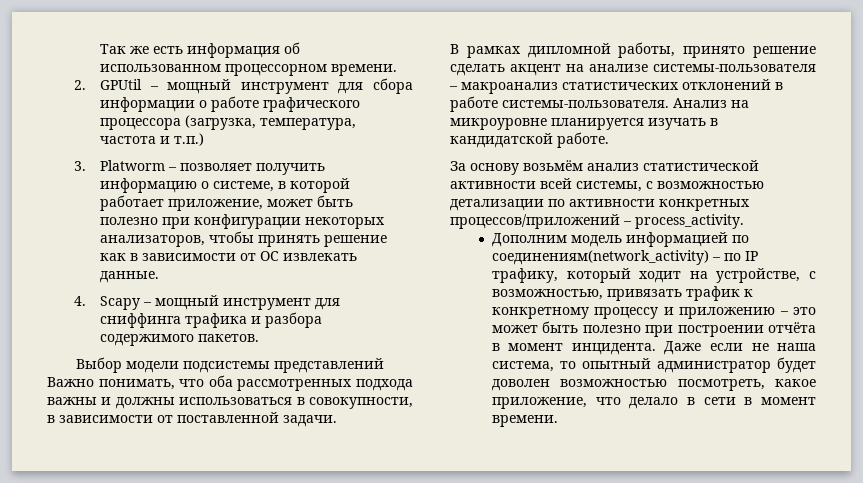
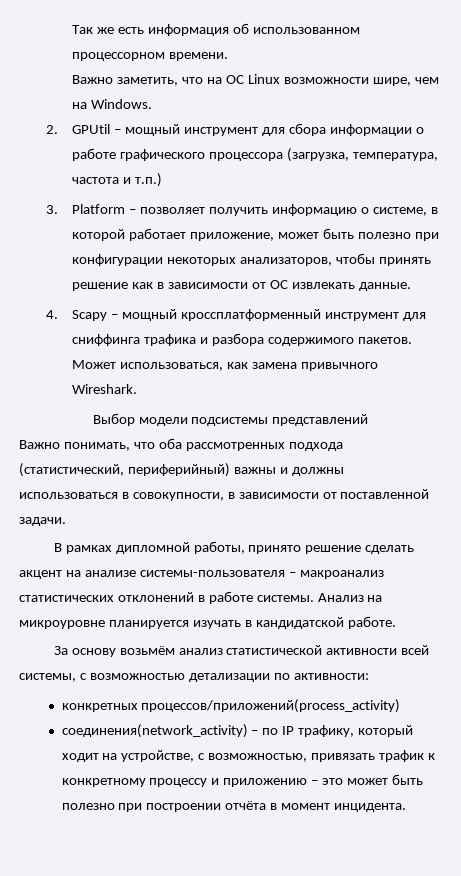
(398, 70) none -> [72,74,439,86] [72,99,153,109] // Важно заметить, что на ОС Linux возможности шире, чем на Windows.
[100,160,166,171] Platworm -> [72,204,126,214] Platform
(220, 302) none -> [180,309,321,321] кроссплатформенный
(260, 338) none -> [72,360,378,371] [72,384,138,394] Может использоваться, как замена привычного Wireshark.
(413, 385) none -> [19,463,230,477] (статистический, периферийный)
[502,100,669,108] системы-пользователя. -> [256,595,314,602] системы.
[569,199,750,211] [450,214,744,229] [491,232,749,247] [491,250,709,265] активности конкретных процессов/приложений – process_activity. // Дополним модель информацией по соединениям(network_activity) -> [293,673,369,680] [61,699,401,713] [61,724,248,738] активности: // конкретных процессов/приложений(process_activity) // соединения(network_activity)
[664,341,816,355] [491,357,816,373] [491,379,816,391] [491,397,816,409] [491,415,558,427] Даже если не наша система, то опытный администратор будет доволен возможностью посмотреть, какое приложение, что делало в сети в момент времени. -> (407, 807) none

